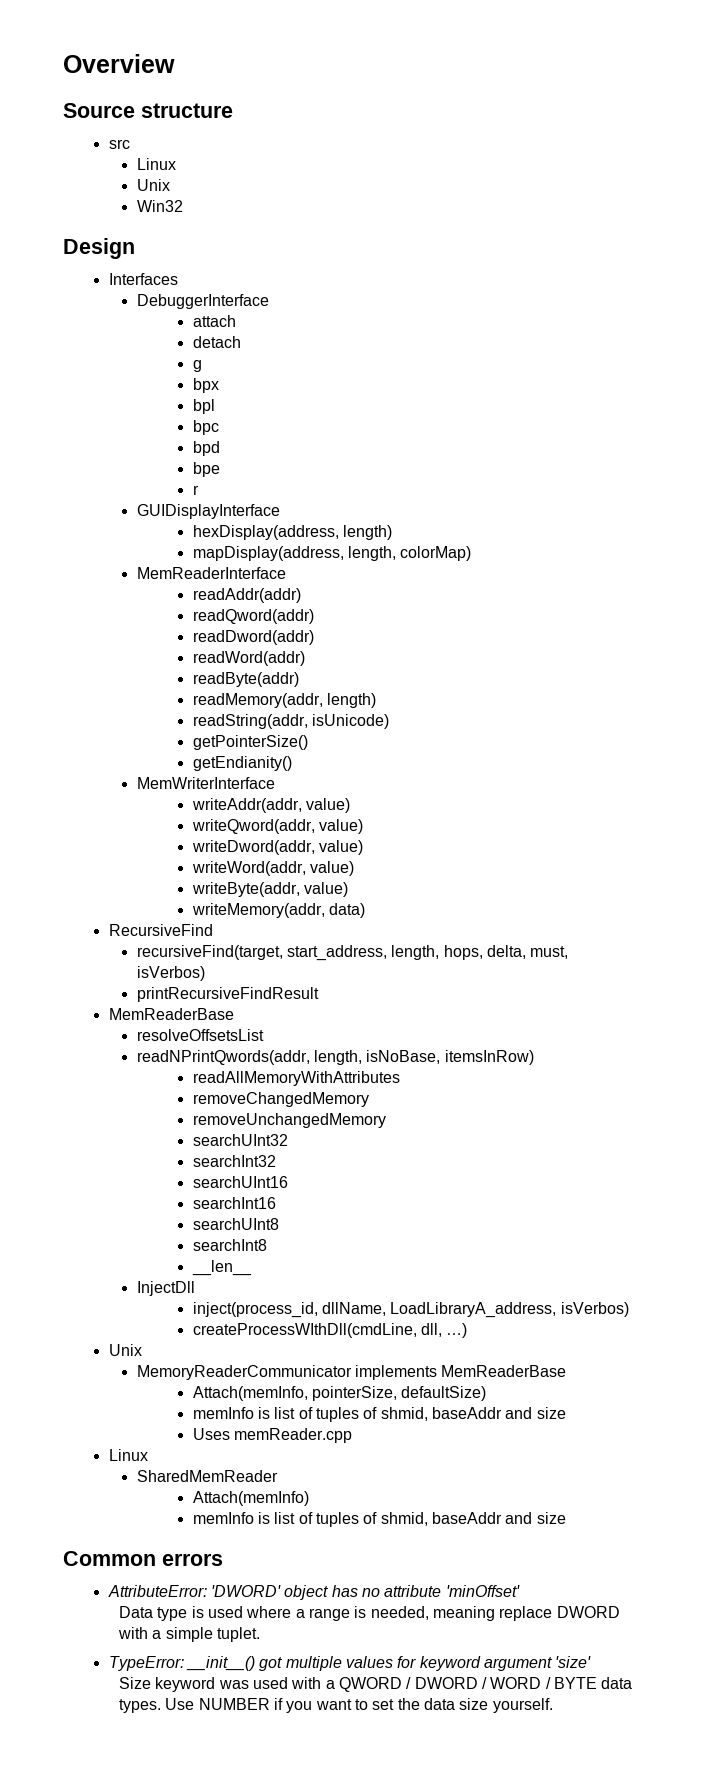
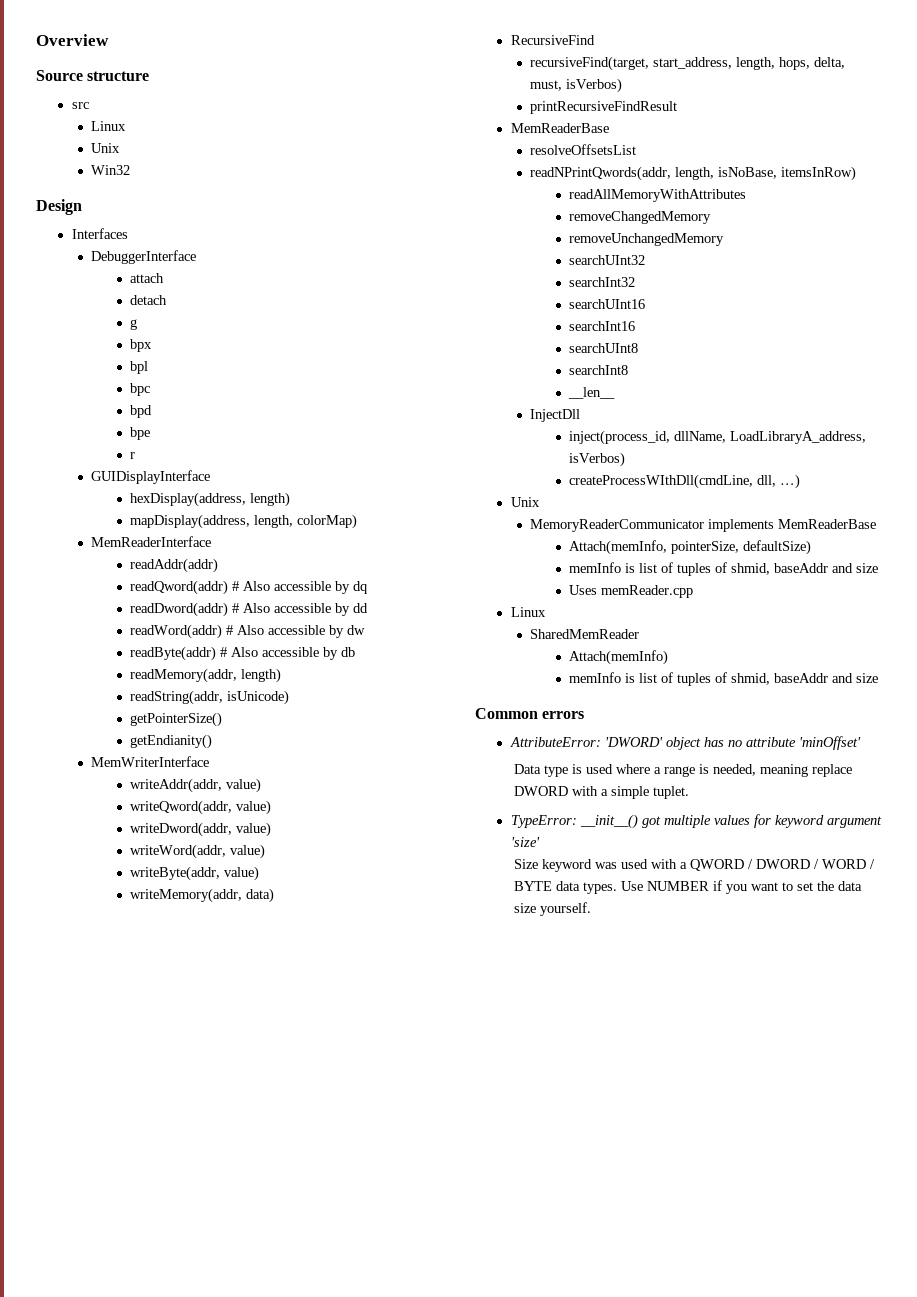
[192,630,314,645] [192,651,305,666] [192,672,299,687] // readDword(addr) // readWord(addr) // readByte(addr) -> [232,581,368,594] [130,602,369,617] [130,624,366,639] [130,646,356,661] # Also accessible by dq // readDword(addr) # Also accessible by dd // readWord(addr) # Also accessible by dw // readByte(addr) # Also accessible by db

